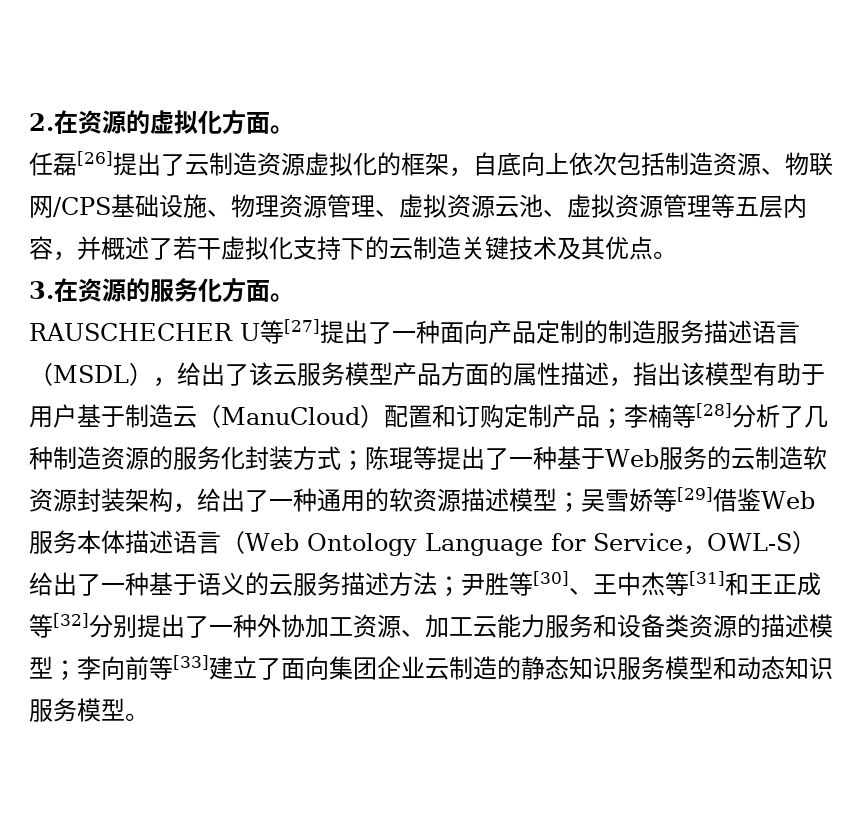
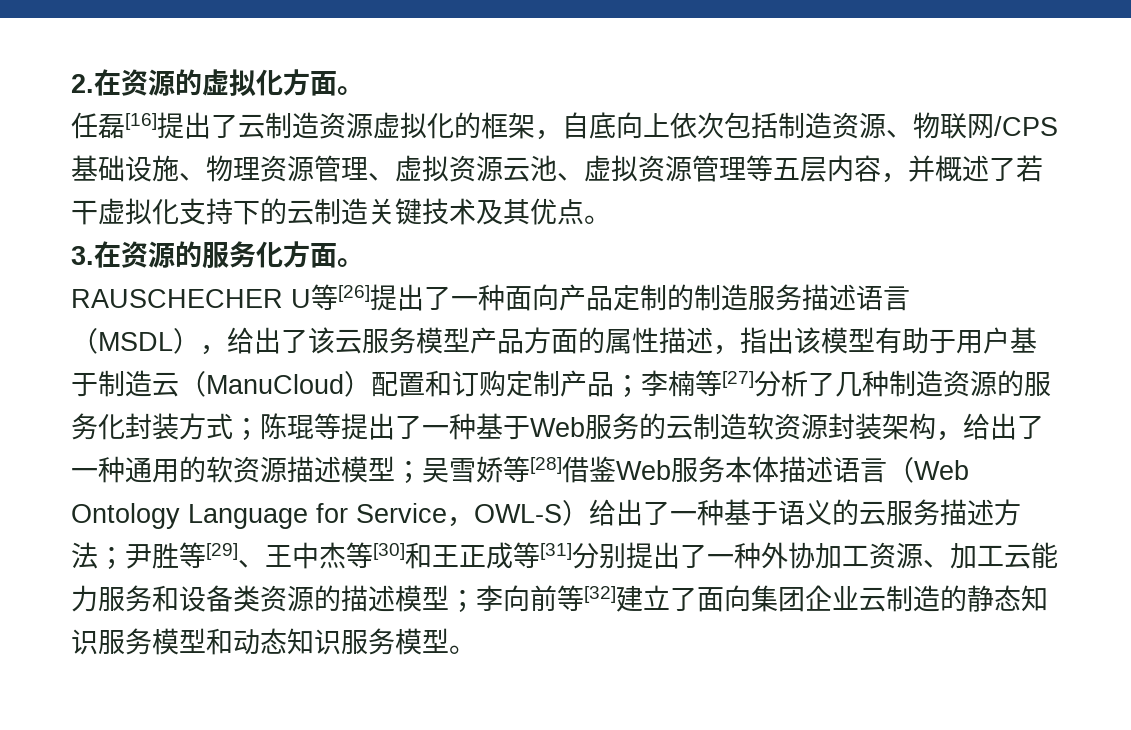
[77,151,113,166] [26] -> [125,113,157,130] [16]
[284,319,320,334] [27] -> [338,285,370,302] [26]
[696,403,732,418] [28] -> [722,371,754,388] [27]
[677,487,713,502] [29] -> [530,457,562,474] [28]
[533,571,569,586] [30] -> [206,543,238,560] [29]
[689,571,725,586] [31] -> [373,543,405,560] [30]
[53,613,89,628] [32] -> [540,543,572,560] [31]
[173,655,209,670] [33] -> [584,586,616,603] [32]

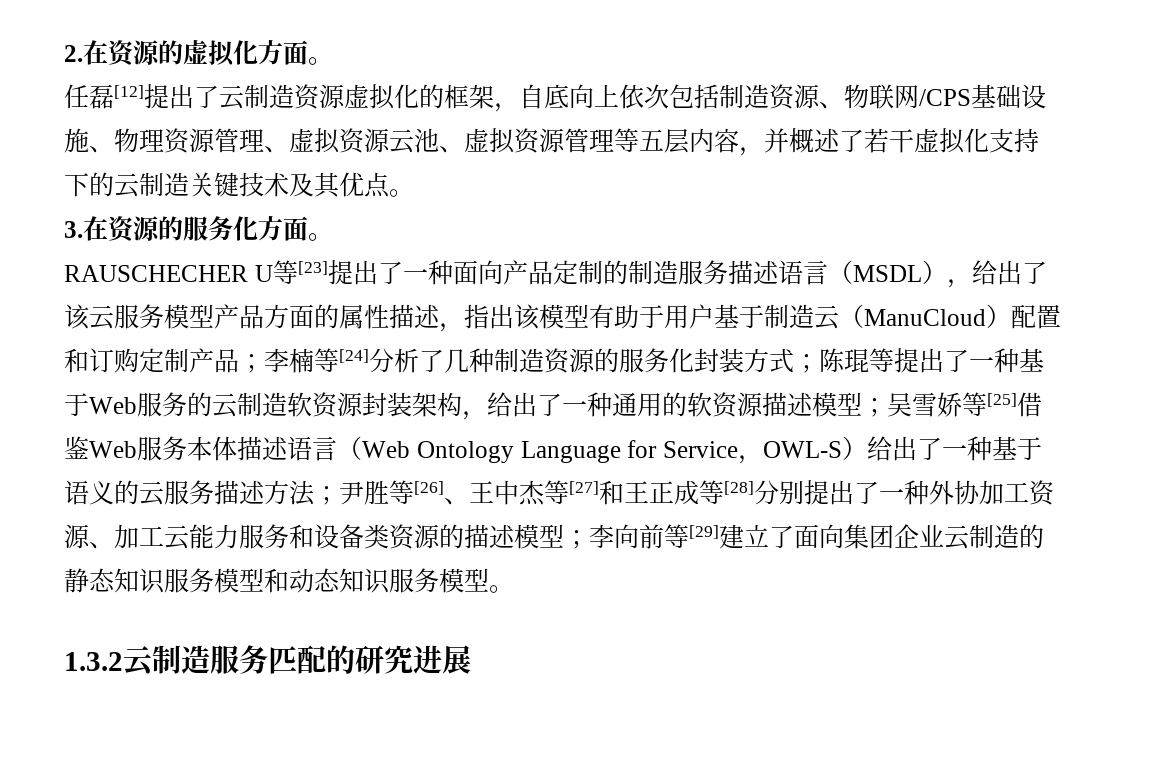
[125,113,157,130] [16] -> [114,85,144,99] [12]
[338,285,370,302] [26] -> [297,261,328,275] [23]
[722,371,754,388] [27] -> [339,349,369,363] [24]
[530,457,562,474] [28] -> [987,393,1017,407] [25]
[206,543,238,560] [29] -> [414,481,444,495] [26]
[373,543,405,560] [30] -> [569,481,599,495] [27]
[540,543,572,560] [31] -> [724,481,754,495] [28]
[584,586,616,603] [32] -> [689,525,719,539] [29]
(476, 649) none -> [64,645,471,677] // 1.3.2云制造服务匹配的研究进展

